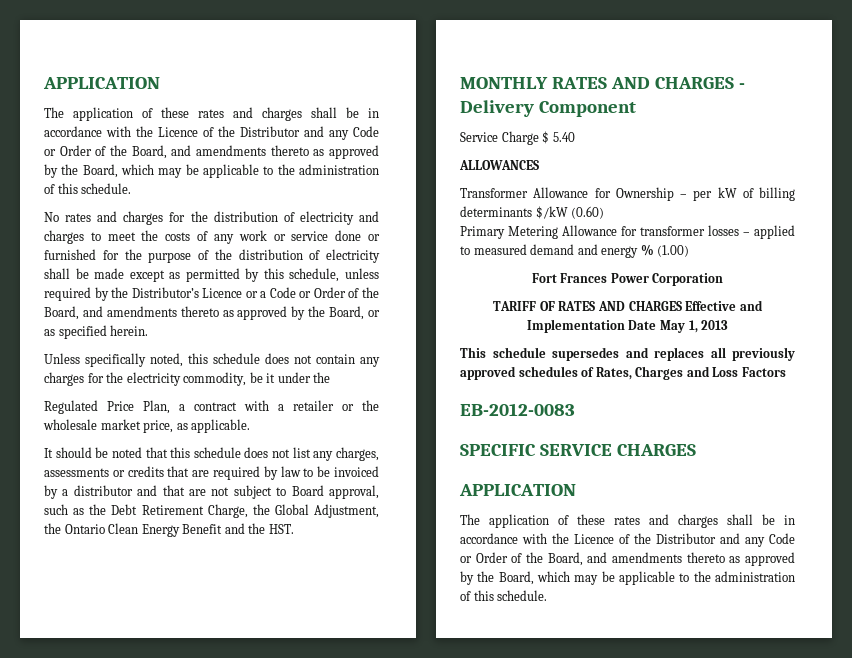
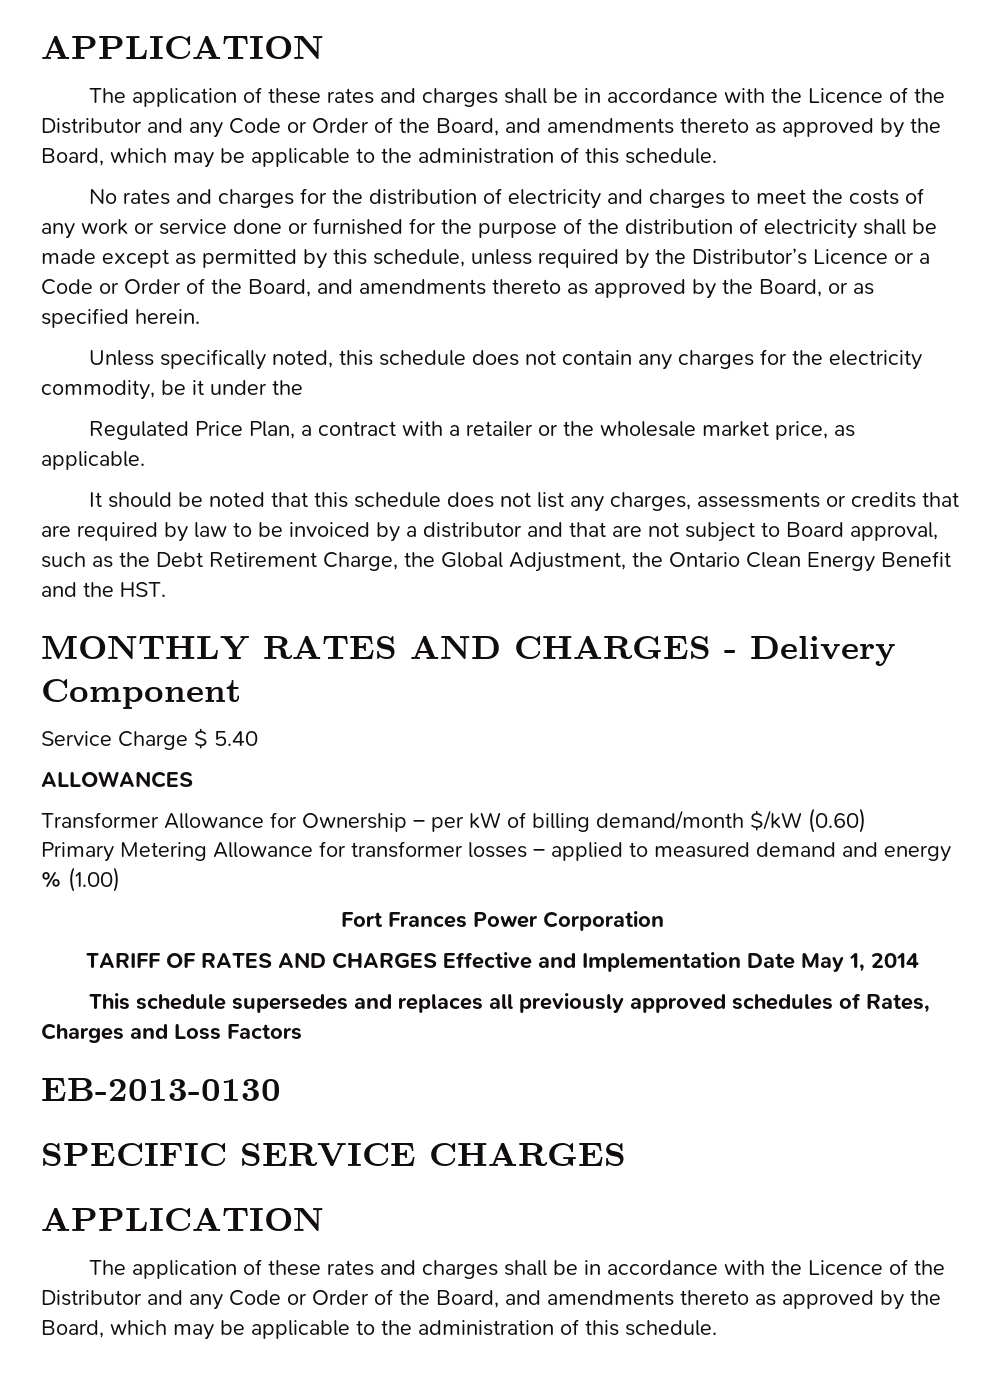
[460,206,532,217] determinants -> [596,810,744,830] demand/month
[701,320,729,330] 2013 -> [870,953,919,968] 2014
[460,403,575,416] EB-2012-0083 -> [41,1078,281,1101] EB-2013-0130

